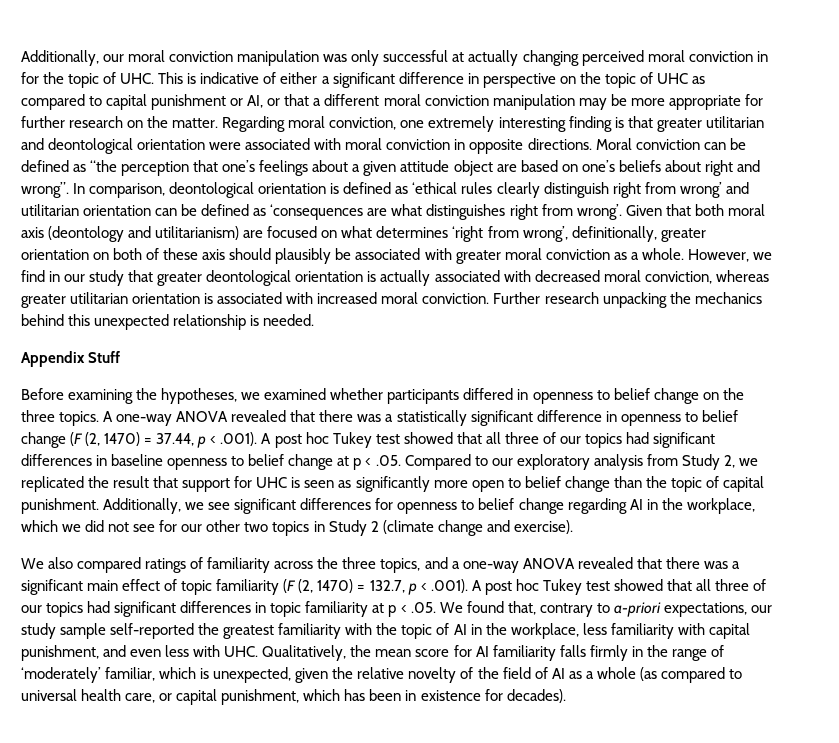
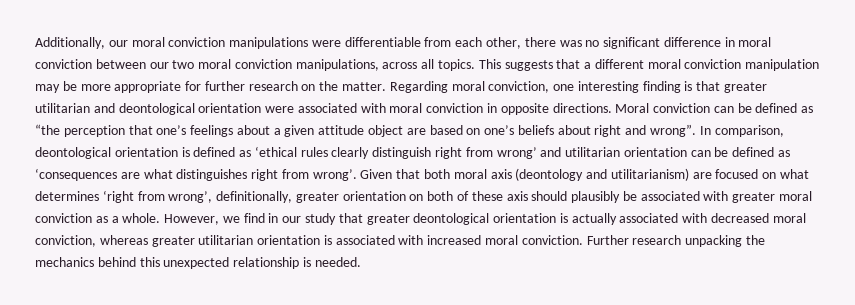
[237,50,768,66] [21,72,705,88] [21,94,281,110] manipulation was only successful at actually changing perceived moral conviction in for the topic of UHC. This is indicative of either a significant difference in perspective on the topic of UHC as compared to capital punishment or AI, or -> [229,37,772,49] [35,59,553,71] manipulations were differentiable from each other, there was no significant difference in moral conviction between our two moral conviction manipulations, across all topics. This suggests
[428,116,495,132] extremely -> (575, 87) none
[21,351,121,367] [21,388,744,404] [21,410,738,426] [21,432,716,448] [21,454,758,470] [21,476,764,492] [21,498,755,514] [21,520,573,536] [21,557,740,573] [21,579,767,595] [21,601,772,617] [21,623,750,639] [21,645,724,661] [21,667,742,683] [21,689,566,705] // Appendix Stuff // Before examining the hypotheses, we examined whether participants differed in openness to belief change on the three topics. A one-way ANOVA revealed that there was a statistically significant difference in openness to belief change (F (2, 1470) = 37.44, p < .001). A post hoc Tukey test showed that all three of our topics had significant differences in baseline openness to belief change at p < .05. Compared to our exploratory analysis from Study 2, we replicated the result that support for UHC is seen as significantly more open to belief change than the topic of capital punishment. Additionally, we see significant differences for openness to belief change regarding AI in the workplace, which we did not see for our other two topics in Study 2 (climate change and exercise). // We also compared ratings of familiarity across the three topics, and a one-way ANOVA revealed that there was a significant main effect of topic familiarity (F (2, 1470) = 132.7, p < .001). A post hoc Tukey test showed that all three of our topics had significant differences in topic familiarity at p < .05. We found that, contrary to a-priori expectations, our study sample self-reported the greatest familiarity with the topic of AI in the workplace, less familiarity with capital punishment, and even less with UHC. Qualitatively, the mean score for AI familiarity falls firmly in the range of ‘moderately’ familiar, which is unexpected, given the relative novelty of the field of AI as a whole (as compared to universal health care, or capital punishment, which has been in existence for decades). -> (361, 262) none

